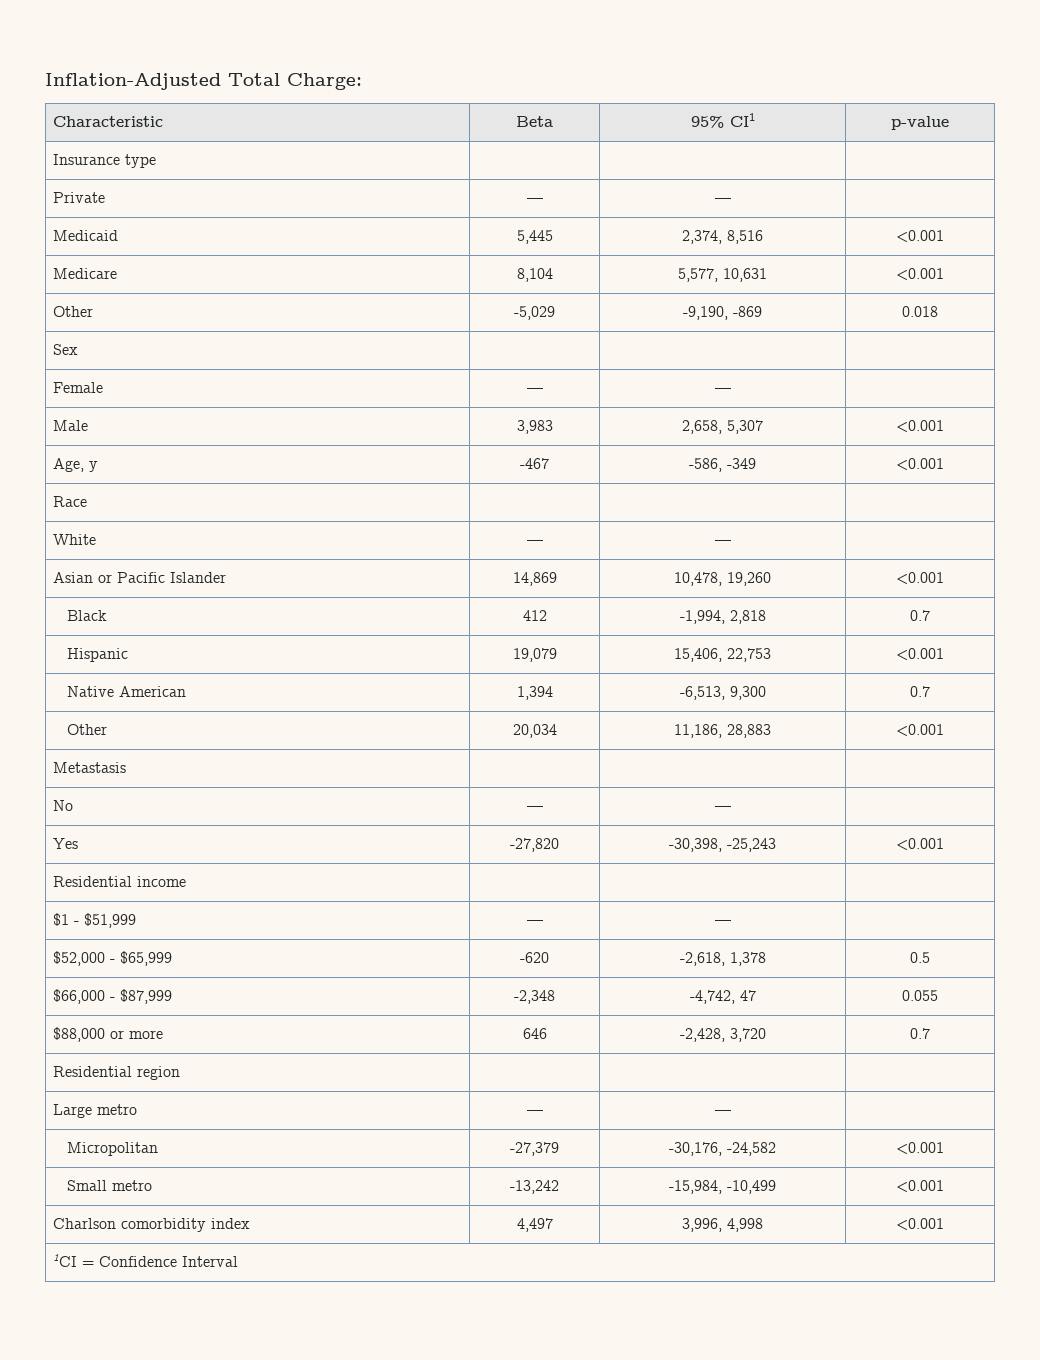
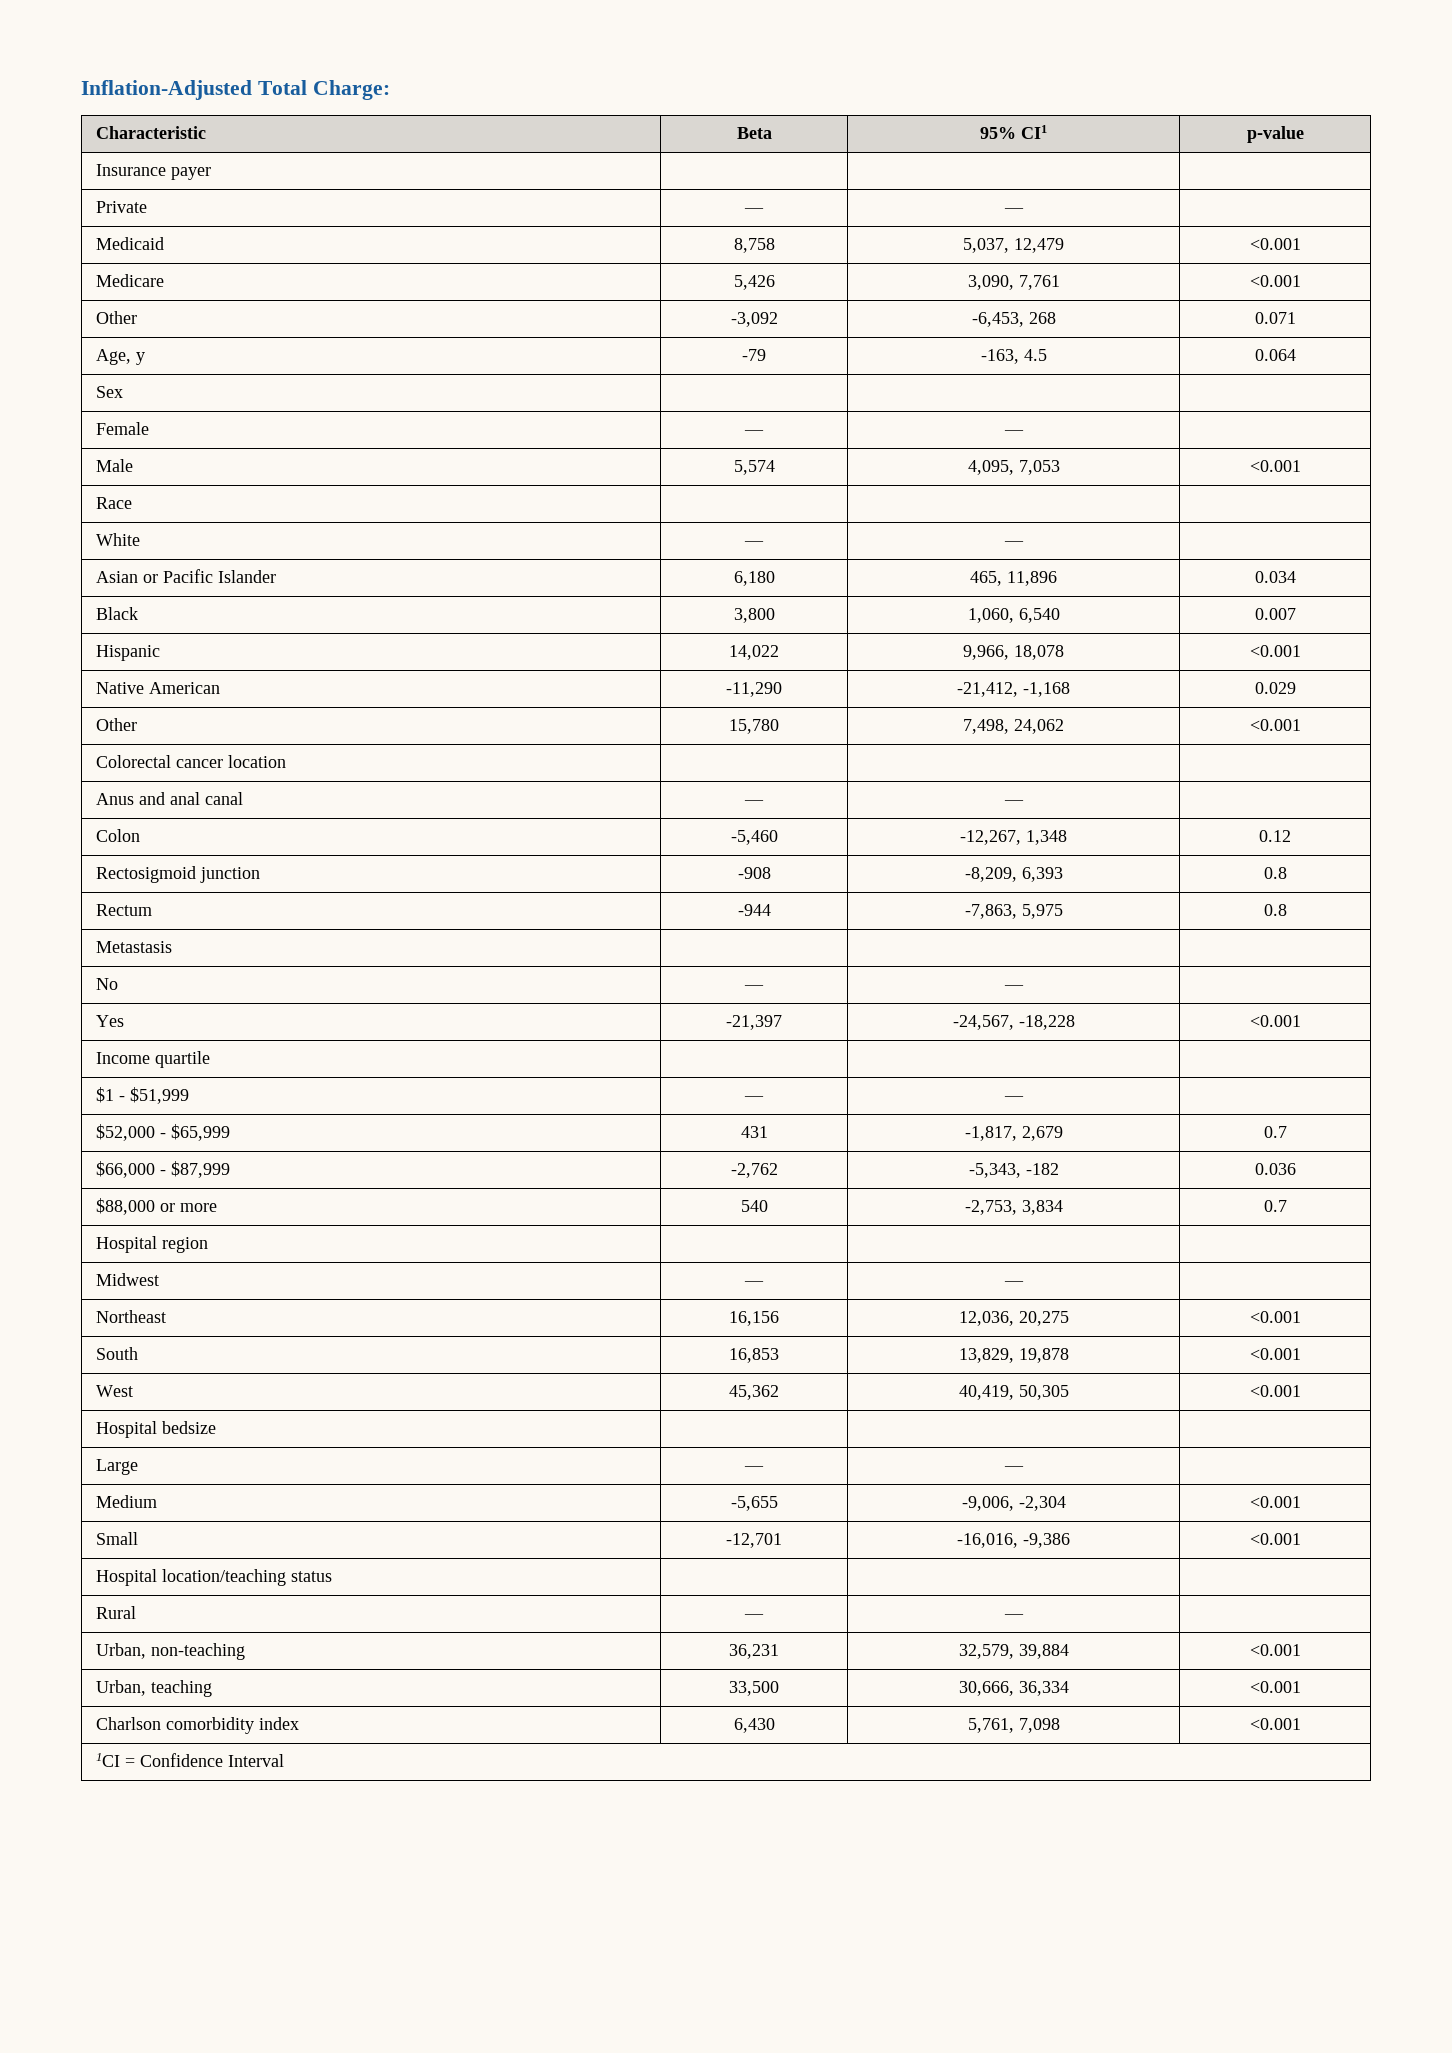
[125,154,157,168] type -> [171,167,212,180] payer
[516,230,553,244] [682,230,763,244] 5,445 | 2,374, 8,516 -> [733,238,775,253] [963,238,1064,253] 8,758 | 5,037, 12,479
[516,268,553,282] [678,268,767,282] 8,104 | 5,577, 10,631 -> [733,275,775,290] [967,275,1060,290] 5,426 | 3,090, 7,761
[514,306,555,320] [683,306,762,320] [902,306,938,317] -5,029 | -9,190, -869 | 0.018 -> [730,312,778,327] [971,312,1056,327] [1254,312,1296,324] [96,349,146,365] [742,349,766,361] [980,349,1047,364] [1254,349,1296,361] -3,092 | -6,453, 268 | 0.071 // Age, y | -79 | -163, 4.5 | 0.064
[516,420,553,434] [682,420,763,434] [896,420,944,432] [53,458,99,472] [520,458,549,469] [689,458,756,472] 3,983 | 2,658, 5,307 | <0.001 // Age, y | -467 | -586, -349 -> [733,460,775,475] [967,460,1060,475] 5,574 | 4,095, 7,053
[512,572,557,586] [674,572,771,586] [896,572,944,584] [67,610,108,621] [522,610,547,621] [679,610,766,624] [910,610,930,621] [67,648,129,662] [512,648,557,662] [674,648,771,662] [896,648,944,660] [67,686,187,697] [516,686,553,700] [679,686,766,700] [910,686,930,697] [67,724,108,735] [512,724,557,738] [674,724,771,738] [896,724,944,736] 14,869 | 10,478, 19,260 | <0.001 // Black | 412 | -1,994, 2,818 | 0.7 // Hispanic | 19,079 | 15,406, 22,753 | <0.001 // Native American | 1,394 | -6,513, 9,300 | 0.7 // Other | 20,034 | 11,186, 28,883 | <0.001 -> [733,571,775,586] [970,571,1057,586] [1254,571,1296,583] [96,607,139,620] [733,608,775,623] [967,608,1060,623] [1254,608,1296,620] [96,645,161,661] [729,645,779,660] [963,645,1064,660] [1249,645,1301,657] [96,682,221,694] [726,682,782,697] [957,682,1070,697] [1254,682,1296,694] [96,718,138,731] [729,719,779,734] [963,719,1064,734] [1249,719,1301,731] [96,755,287,768] [96,792,244,805] [744,800,764,805] [1003,800,1024,805] [96,829,141,842] [730,830,778,845] [960,830,1067,845] [1259,830,1291,842] [96,866,261,883] [737,867,771,879] [964,867,1063,882] [1263,867,1287,879] [96,904,153,916] [737,904,771,916] [964,904,1063,919] [1263,904,1287,916] 6,180 | 465, 11,896 | 0.034 // Black | 3,800 | 1,060, 6,540 | 0.007 // Hispanic | 14,022 | 9,966, 18,078 | <0.001 // Native American | -11,290 | -21,412, -1,168 | 0.029 // Other | 15,780 | 7,498, 24,062 | <0.001 // Colorectal cancer location | | | // Anus and anal canal | — | — | // Colon | -5,460 | -12,267, 1,348 | 0.12 // Rectosigmoid junction | -908 | -8,209, 6,393 | 0.8 // Rectum | -944 | -7,863, 5,975 | 0.8
[510,838,559,852] [669,838,776,852] [896,838,944,850] [53,876,187,887] -27,820 | -30,398, -25,243 | <0.001 // Residential income -> [726,1015,782,1030] [952,1015,1075,1030] [1249,1015,1301,1027] [96,1051,211,1068] -21,397 | -24,567, -18,228 | <0.001 // Income quartile
[520,952,549,963] [679,952,766,966] [910,952,930,963] -620 | -2,618, 1,378 | 0.5 -> [740,1126,768,1138] [964,1126,1063,1141] [1263,1126,1287,1138] 431 | -1,817, 2,679 | 0.7
[514,990,555,1004] [689,990,756,1004] [902,990,938,1001] -2,348 | -4,742, 47 | 0.055 -> [730,1163,778,1178] [968,1163,1059,1178] [1254,1163,1296,1175] -2,762 | -5,343, -182 | 0.036
[522,1028,547,1039] [679,1028,766,1042] [910,1028,930,1039] [53,1066,133,1077] 646 | -2,428, 3,720 | 0.7 // Residential -> [740,1200,768,1212] [964,1200,1063,1215] [1263,1200,1287,1212] [96,1236,158,1253] 540 | -2,753, 3,834 | 0.7 // Hospital
[53,1104,138,1118] [526,1110,543,1115] [714,1110,731,1115] [67,1142,159,1156] [510,1142,559,1156] [669,1142,776,1156] [896,1142,944,1154] [67,1180,153,1191] [510,1180,559,1194] [669,1180,776,1194] Large metro | — | — | // Micropolitan | -27,379 | -30,176, -24,582 | <0.001 // Small metro | -13,242 | -15,984, -10,499 -> [96,1273,160,1286] [744,1281,764,1286] [1003,1281,1024,1286] [96,1310,167,1323] [729,1311,779,1326] [958,1311,1069,1326] [1249,1311,1301,1323] [96,1347,139,1360] [729,1348,779,1363] [958,1348,1069,1363] [1249,1348,1301,1360] [96,1385,134,1397] [729,1385,779,1400] [958,1385,1069,1400] [1249,1385,1301,1397] [96,1421,217,1438] [96,1459,139,1475] [744,1466,764,1471] [1003,1466,1024,1471] [96,1495,158,1508] [730,1496,778,1511] [961,1496,1066,1511] [1249,1496,1301,1508] [96,1532,139,1545] [726,1533,782,1548] [957,1533,1070,1548] [1249,1533,1301,1545] [96,1569,333,1586] [96,1606,137,1619] [744,1614,764,1619] [1003,1614,1024,1619] [96,1643,246,1660] [729,1644,779,1659] [958,1644,1069,1659] [1249,1644,1301,1656] [96,1680,213,1697] [729,1681,779,1696] [958,1681,1069,1696] Midwest | — | — | // Northeast | 16,156 | 12,036, 20,275 | <0.001 // South | 16,853 | 13,829, 19,878 | <0.001 // West | 45,362 | 40,419, 50,305 | <0.001 // Hospital bedsize | | | // Large | — | — | // Medium | -5,655 | -9,006, -2,304 | <0.001 // Small | -12,701 | -16,016, -9,386 | <0.001 // Hospital location/teaching status | | | // Rural | — | — | // Urban, non-teaching | 36,231 | 32,579, 39,884 | <0.001 // Urban, teaching | 33,500 | 30,666, 36,334
[516,1218,553,1232] [682,1218,763,1232] 4,497 | 3,996, 4,998 -> [733,1718,775,1733] [967,1718,1060,1733] 6,430 | 5,761, 7,098

